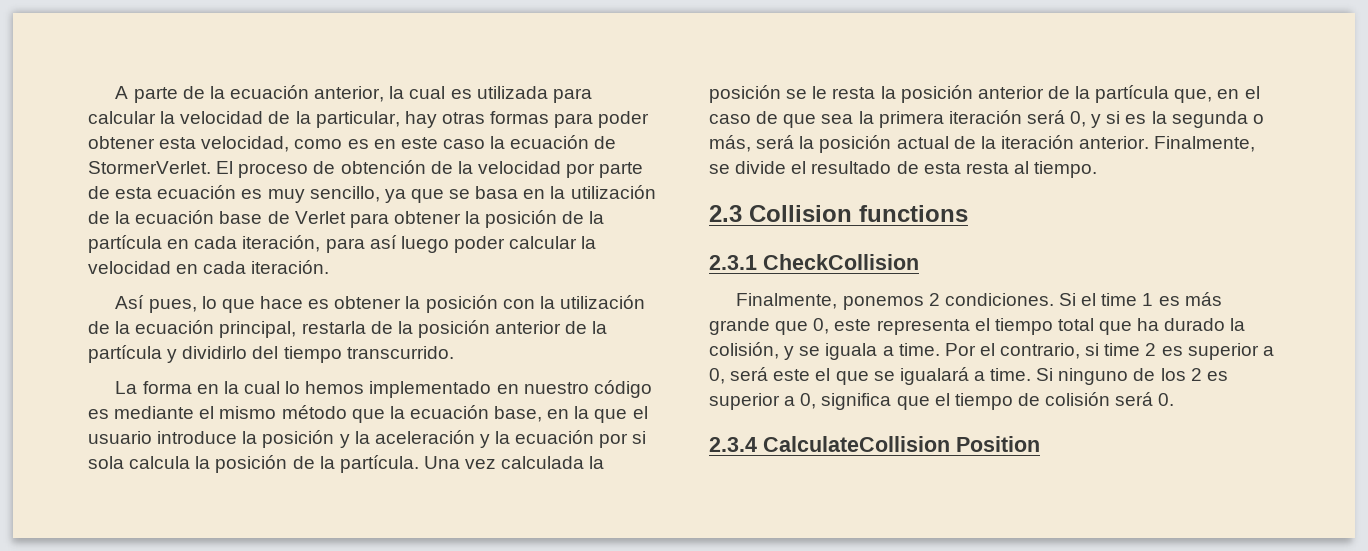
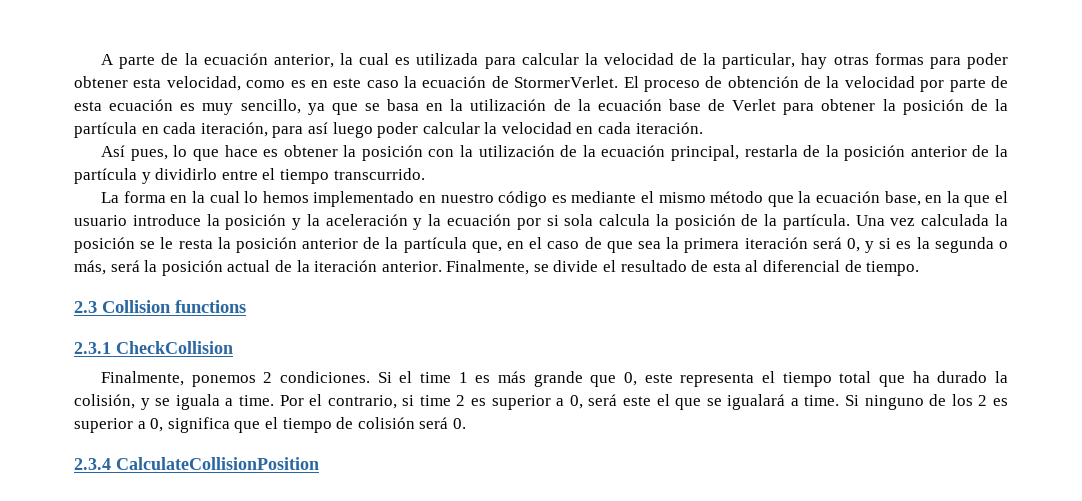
[252,346,279,359] del -> [221,168,276,180] entre el
[965,161,1029,174] resta al -> [745,260,862,272] al diferencial de
[763,436,1040,452] CalculateCollision Position -> [116,457,319,470] CalculateCollisionPosition

